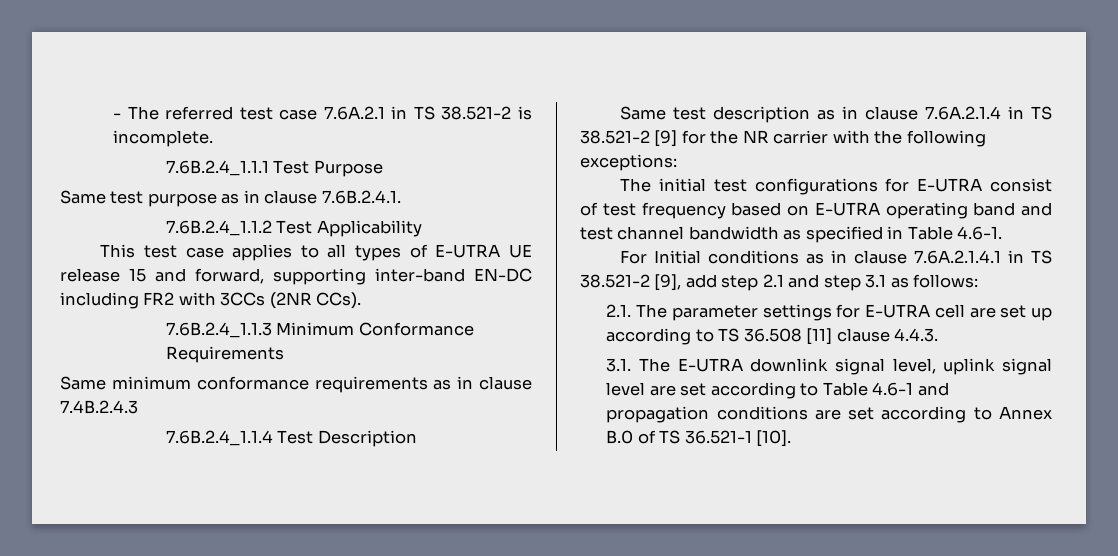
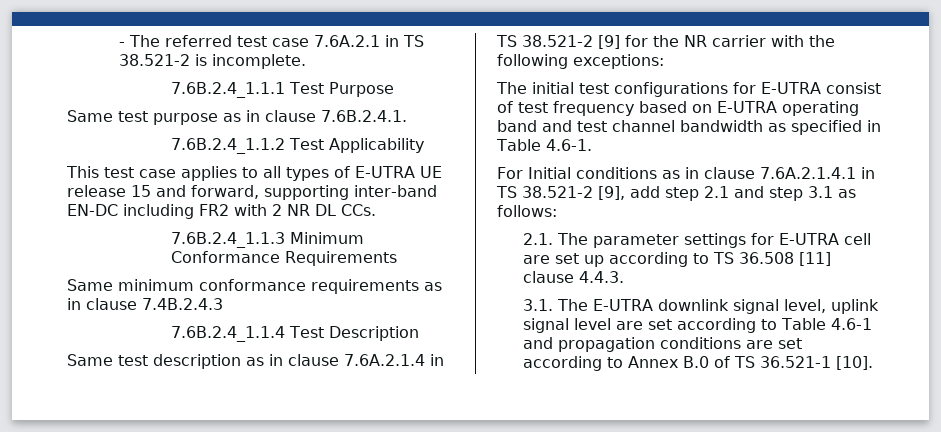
[220,292,362,309] 3CCs (2NR CCs). -> [272,204,376,216] 2 NR DL CCs.

